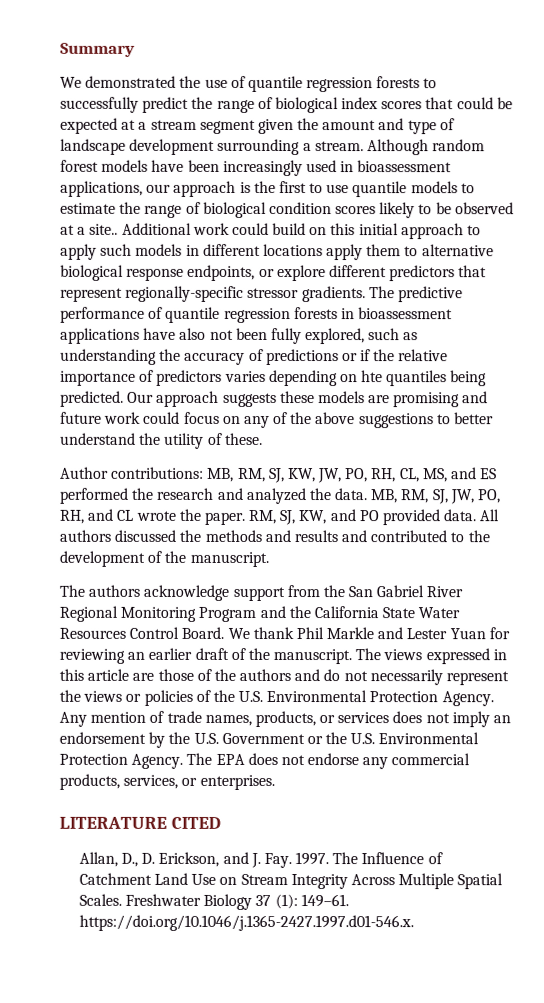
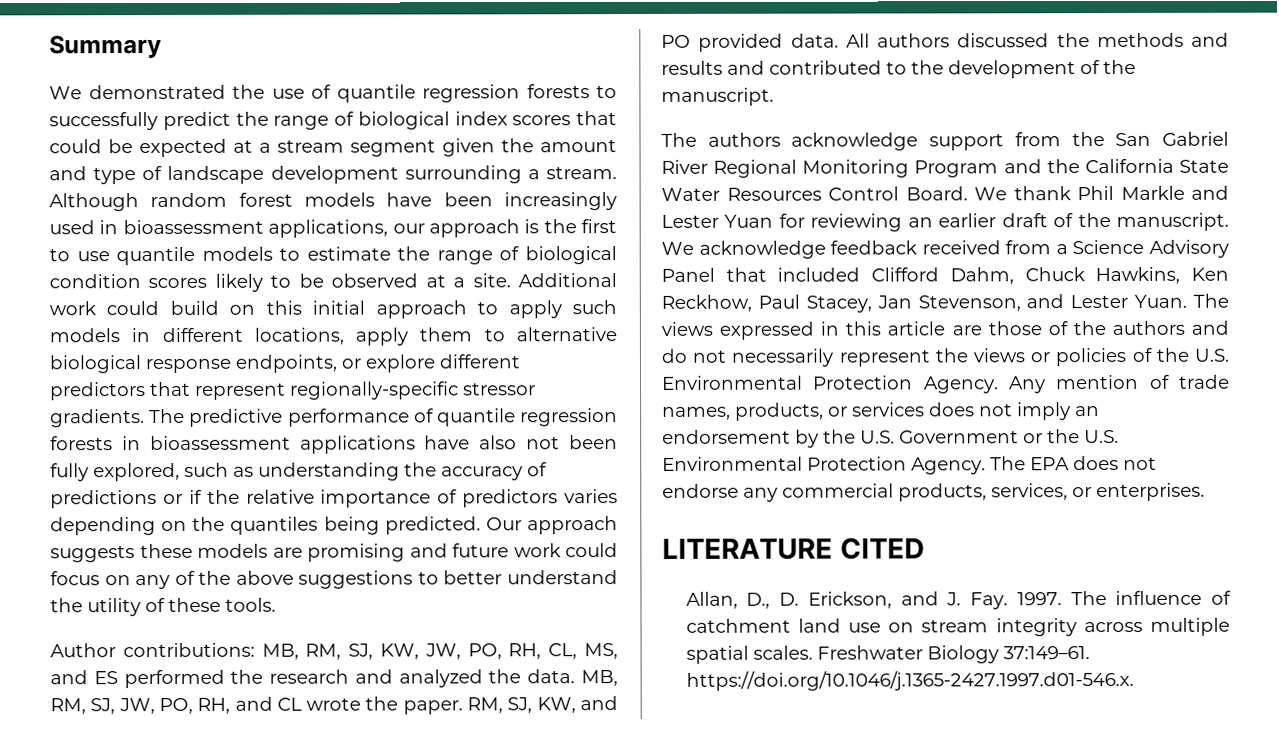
[89,223,119,235] site.. -> [472,273,511,288] site.
[262,243,323,257] locations -> [253,327,344,345] locations,
[361,370,384,383] hte -> [192,516,226,531] the
[224,432,263,445] these. -> [168,597,276,612] these tools.
(353, 657) none -> [661,239,1229,259] [661,266,1229,285] [661,294,1188,313] We acknowledge feedback received from a Science Advisory Panel that included Clifford Dahm, Chuck Hawkins, Ken Reckhow, Paul Stacey, Jan Stevenson, and Lester Yuan.
[361,852,443,865] [78,872,504,890] [78,893,349,910] Influence of Catchment Land Use on Stream Integrity Across Multiple Spatial Scales. Freshwater Biology 37 (1): 149–61. -> [1115,590,1231,606] [685,617,1230,637] [685,645,1090,664] influence of catchment land use on stream integrity across multiple spatial scales. Freshwater Biology 37:149–61.

